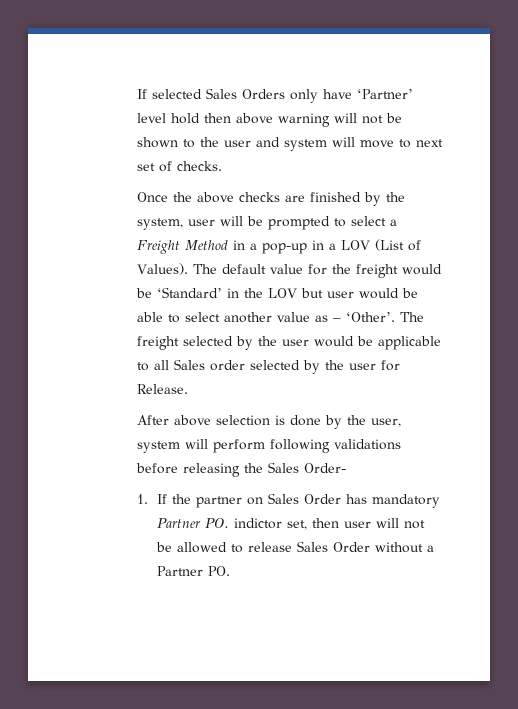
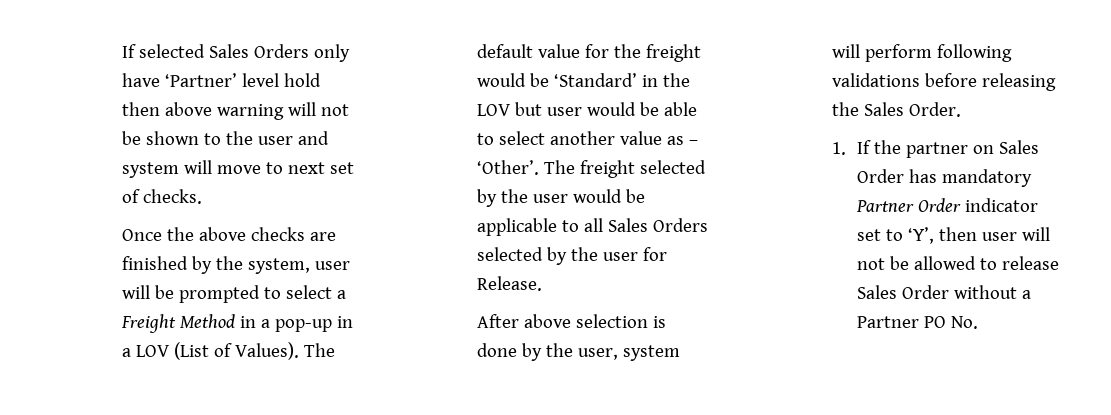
[209,360,245,371] order -> [652,218,708,232] Orders
[303,463,346,473] Order- -> [908,102,961,117] Order.
[205,518,308,530] PO. indictor set, -> [917,198,1038,212] [856,227,934,244] Order indicator set to ‘Y’,
[208,566,231,576] PO. -> [923,316,978,329] PO No.

